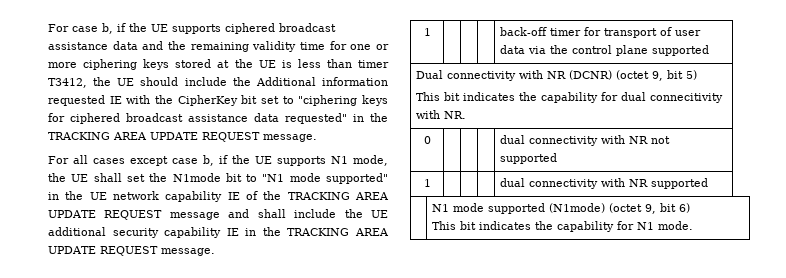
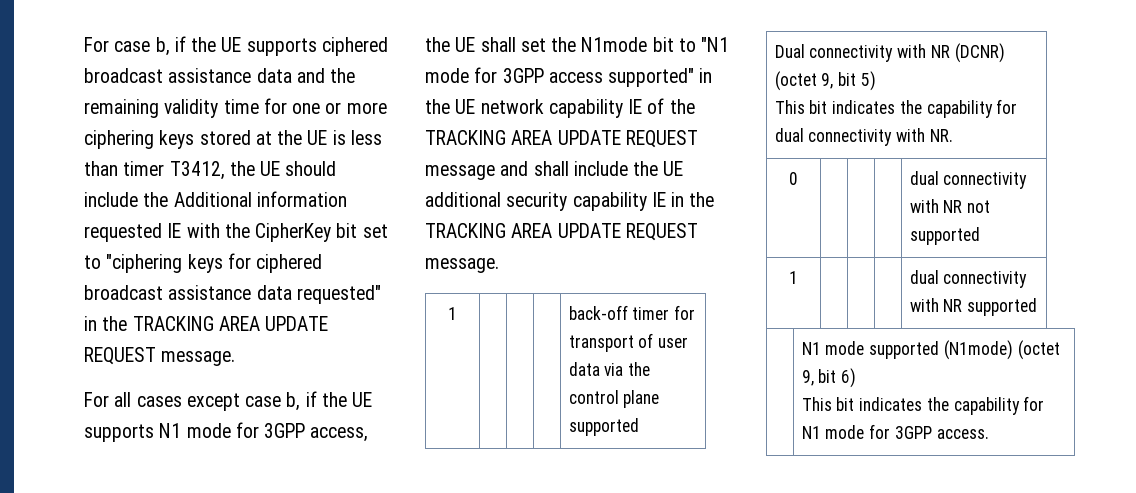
[353,155,388,166] mode, -> [186,422,369,442] mode for 3GPP access,
(321, 177) none -> [474,67,603,83] for 3GPP access
[649,93,723,103] connecitivity -> [808,129,893,146] connectivity
[657,221,693,230] mode. -> [825,424,989,439] mode for 3GPP access.

